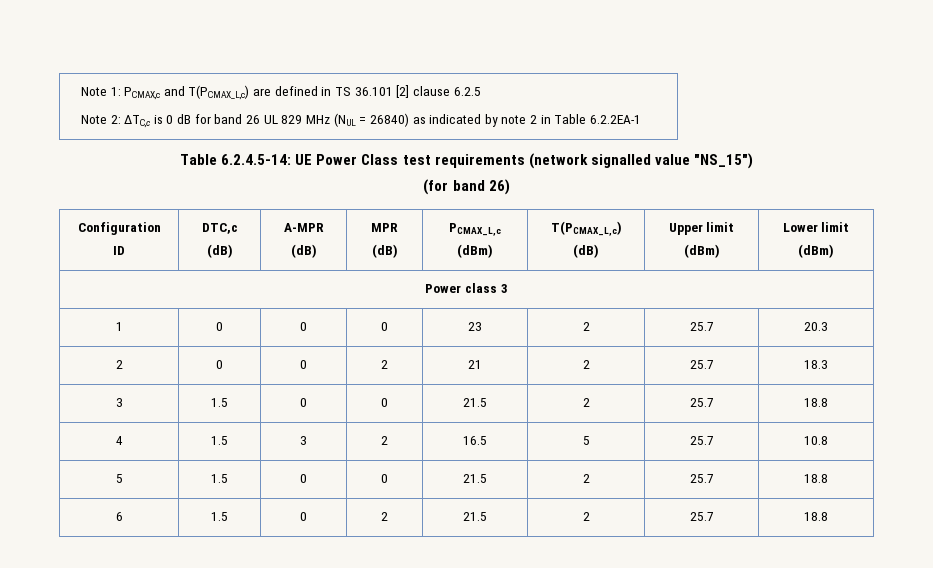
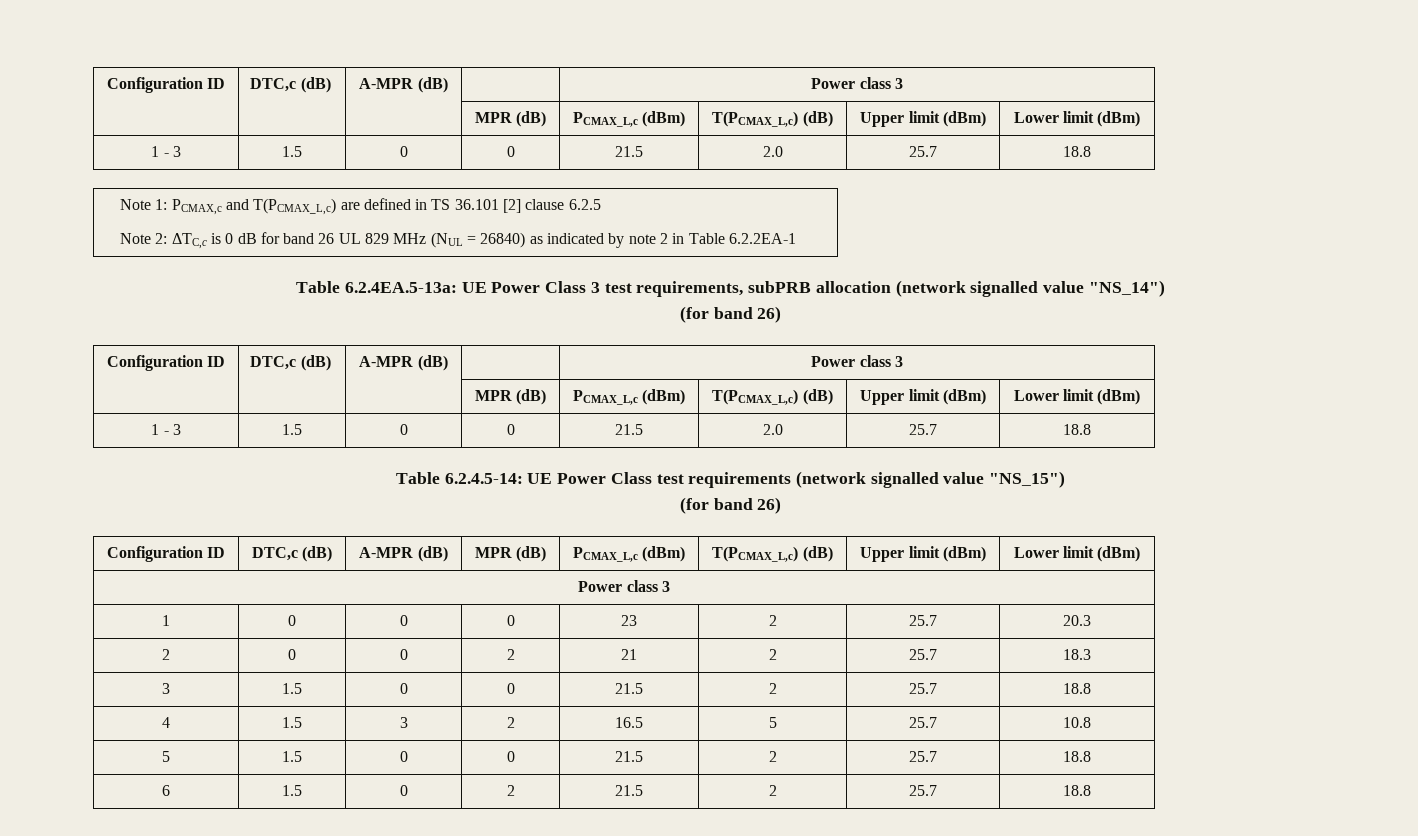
(80, 91) none -> [106,77,226,93] [250,77,331,93] [359,77,448,93] [811,77,903,89] [474,111,547,127] [572,111,686,127] [712,111,833,127] [860,111,986,127] [1013,111,1141,127] [151,146,181,157] [282,146,302,157] [399,146,408,157] [506,146,515,157] [615,146,643,157] [762,146,783,157] [909,146,937,157] [1063,146,1091,157] Configuration ID | DTC,c (dB) | A-MPR (dB) | | Power class 3 // | | | MPR (dB) | PCMAX_L,c (dBm) | T(PCMAX_L,c) (dB) | Upper limit (dBm) | Lower limit (dBm) // 1 - 3 | 1.5 | 0 | 0 | 21.5 | 2.0 | 25.7 | 18.8 //
(642, 119) none -> [296,280,1165,297] [679,306,782,323] [106,355,226,371] [250,355,331,371] [359,355,448,371] [811,355,903,367] [474,389,547,405] [572,389,686,405] [712,389,833,405] [860,389,986,405] [1013,389,1141,405] [151,424,181,435] [282,424,302,435] [399,424,408,435] [506,424,515,435] [615,424,643,435] [762,424,783,435] [909,424,937,435] [1063,424,1091,435] // Table 6.2.4EA.5-13a: UE Power Class 3 test requirements, subPRB allocation (network signalled value "NS_14") // (for band 26) // Configuration ID | DTC,c (dB) | A-MPR (dB) | | Power class 3 // | | | MPR (dB) | PCMAX_L,c (dBm) | T(PCMAX_L,c) (dB) | Upper limit (dBm) | Lower limit (dBm) // 1 - 3 | 1.5 | 0 | 0 | 21.5 | 2.0 | 25.7 | 18.8

